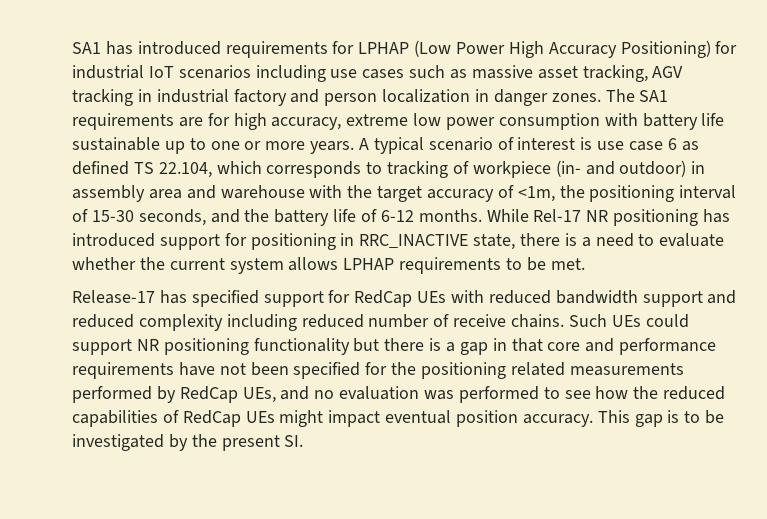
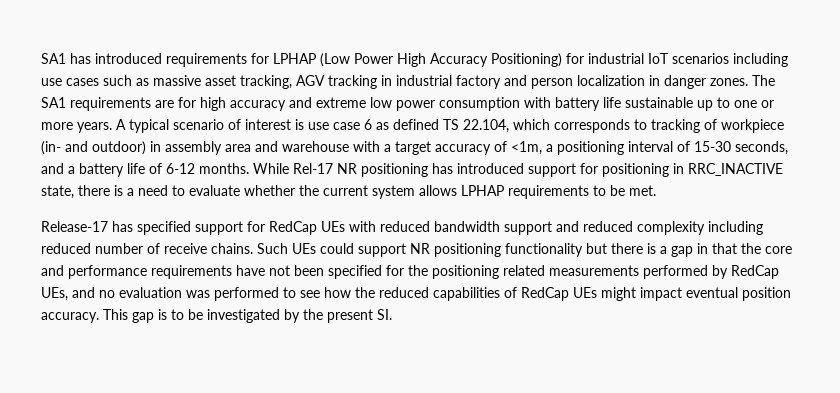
[271,117,342,130] accuracy, -> [230,97,312,111] accuracy and
[347,185,373,198] the -> [384,144,391,152] a
[559,185,585,198] the -> [546,144,553,152] a
[244,209,270,222] the -> [68,166,75,174] a
(543, 345) none -> [741,243,761,254] the

